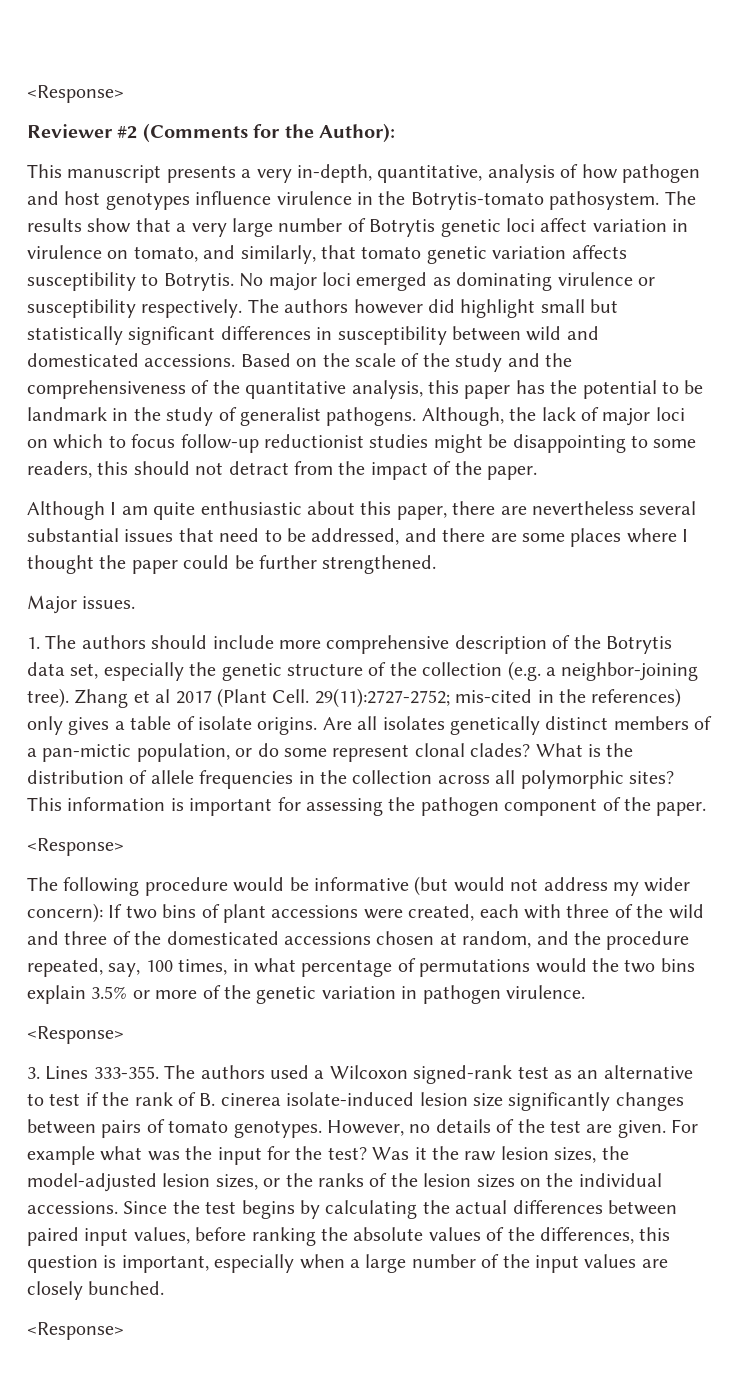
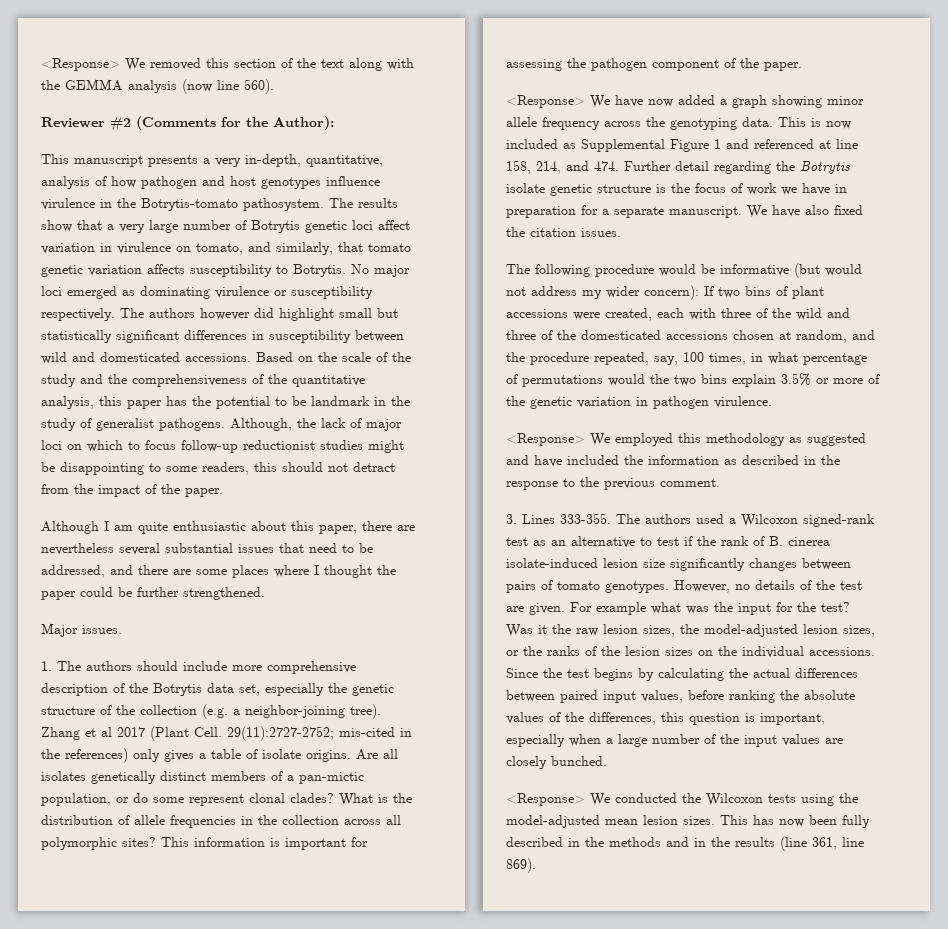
[27,85,124,103] <Response> -> [41,58,414,71] [41,79,274,94] <Response> We removed this section of the text along with the GEMMA analysis (now line 560).
(124, 847) none -> [590,95,864,108] [506,117,851,130] [506,139,858,152] [506,160,850,174] [506,183,847,196] [506,205,863,218] [506,227,621,237] We have now added a graph showing minor allele frequency across the genotyping data. This is now included as Supplemental Figure 1 and referenced at line 158, 214, and 474. Further detail regarding the Botrytis isolate genetic structure is the focus of work we have in preparation for a separate manuscript. We have also fixed the citation issues.
(124, 1035) none -> [590,433,866,446] [506,455,840,467] [506,477,720,490] We employed this methodology as suggested and have included the information as described in the response to the previous comment.
(124, 1331) none -> [590,793,858,806] [506,815,870,828] [506,836,864,851] [506,858,536,873] We conducted the Wilcoxon tests using the model-adjusted mean lesion sizes. This has now been fully described in the methods and in the results (line 361, line 869).

